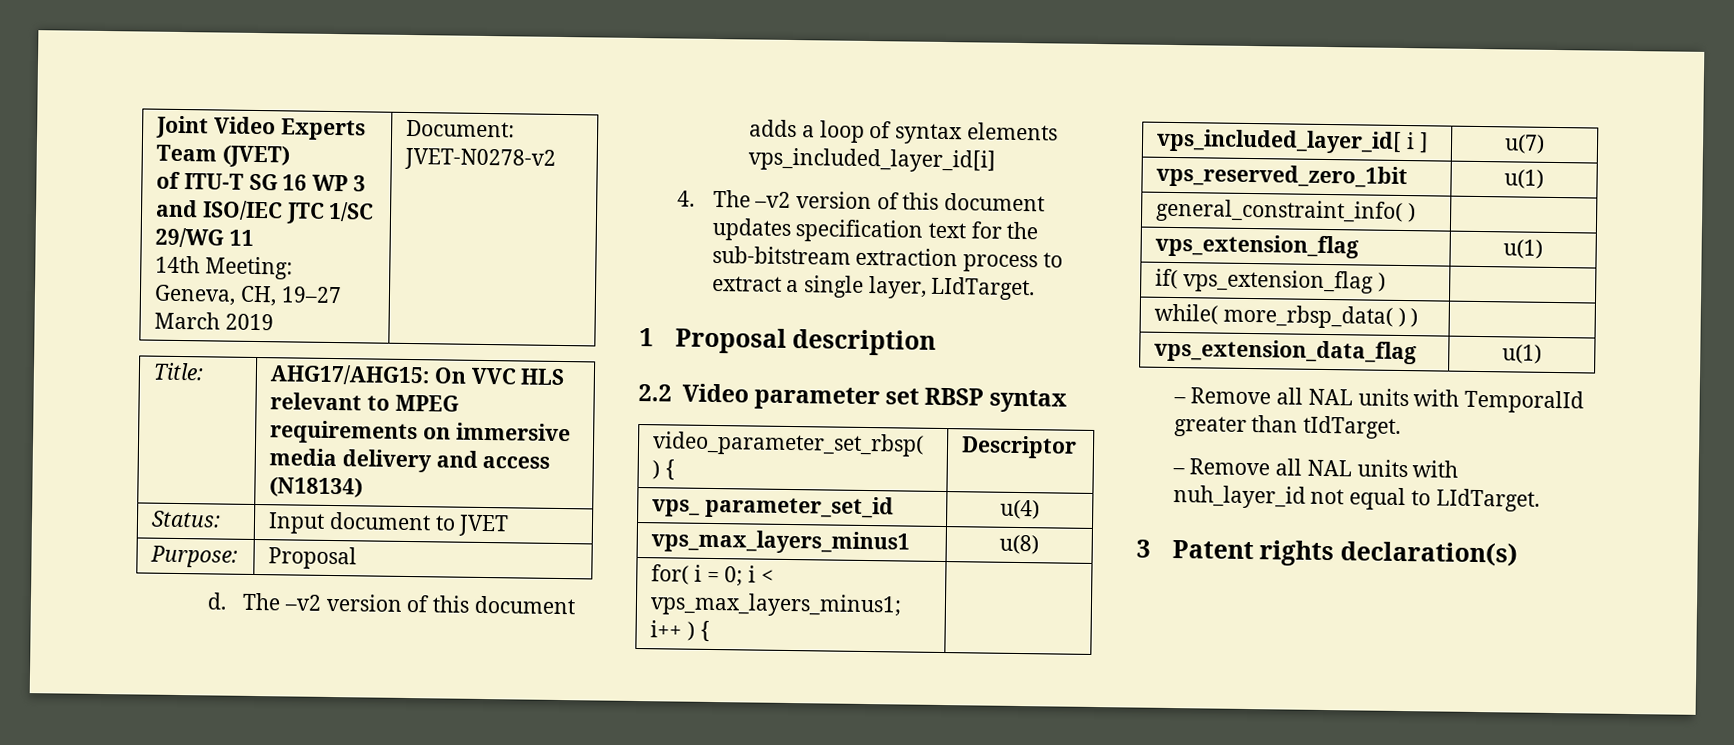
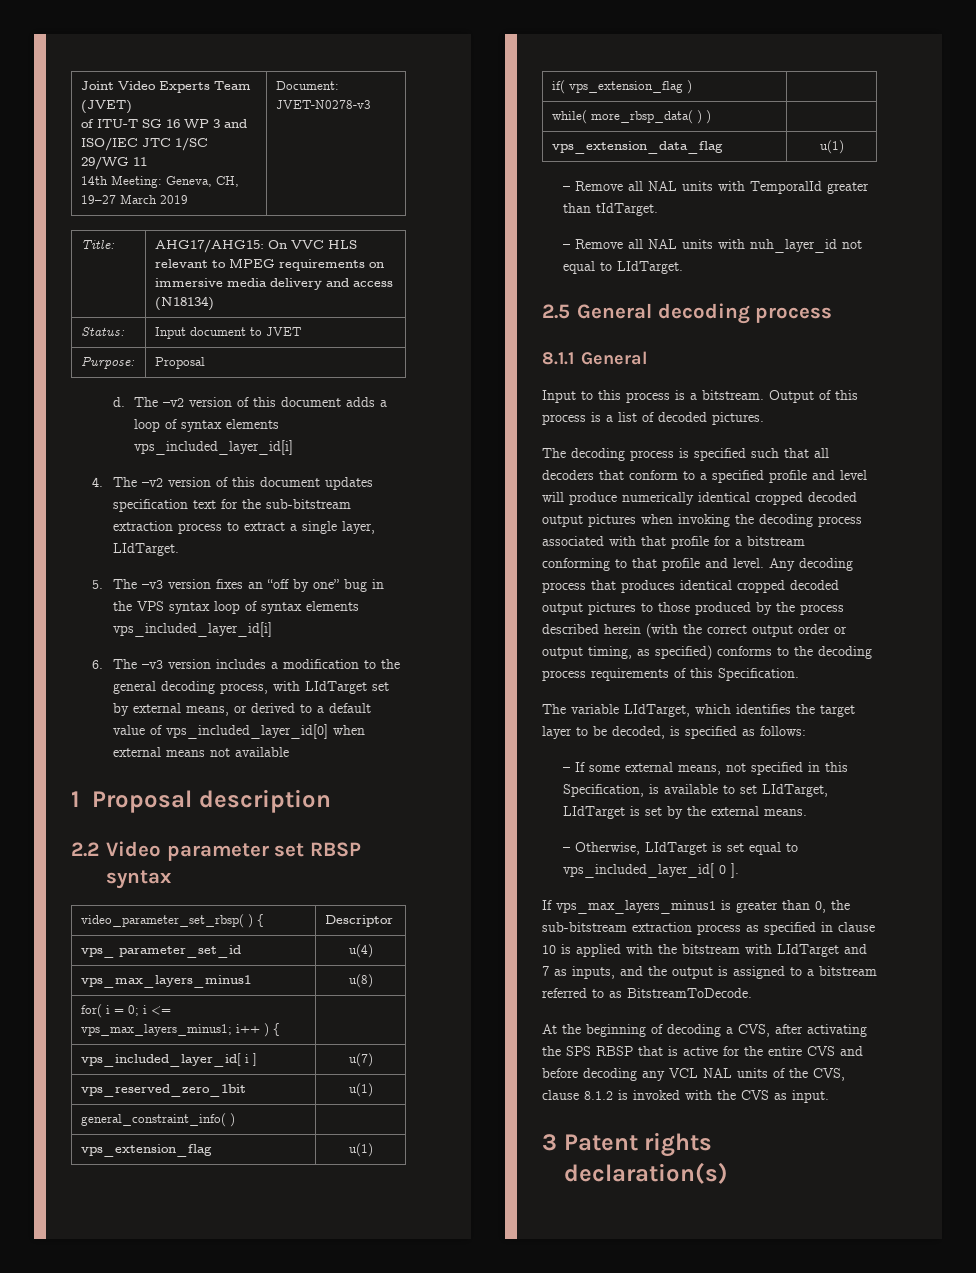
[404,147,557,171] JVET-N0278-v2 -> [276,100,372,109] JVET-N0278-v3
(1036, 288) none -> [92,579,385,592] [113,601,360,614] [113,622,273,637] [92,659,401,669] [113,681,390,694] [113,703,372,716] [113,724,366,739] [113,747,290,757] // 5. The –v3 version fixes an “off by one” bug in the VPS syntax loop of syntax elements vps_included_layer_id[i] // 6. The –v3 version includes a modification to the general decoding process, with LIdTarget set by external means, or derived to a default value of vps_included_layer_id[0] when external means not available
[760,569,774,583] < -> [151,1006,172,1015] <=
(1540, 500) none -> [542,303,833,324] [542,351,647,365] [542,390,858,403] [542,412,764,425] [542,448,829,461] [542,470,867,483] [542,492,857,505] [542,514,862,527] [542,536,805,549] [542,558,853,571] [542,580,839,593] [542,602,844,615] [542,623,847,638] [542,645,872,660] [542,668,799,681] [542,704,855,717] [542,726,806,739] [563,762,849,775] [563,784,829,797] [563,806,808,819] [563,842,799,855] [563,863,740,878] [542,900,850,914] [542,922,875,935] [542,944,867,957] [542,966,877,979] [542,988,752,998] [542,1024,867,1037] [542,1046,863,1056] [542,1068,845,1081] [542,1090,829,1103] // 2.5 General decoding process // 8.1.1 General // Input to this process is a bitstream. Output of this process is a list of decoded pictures. // The decoding process is specified such that all decoders that conform to a specified profile and level will produce numerically identical cropped decoded output pictures when invoking the decoding process associated with that profile for a bitstream conforming to that profile and level. Any decoding process that produces identical cropped decoded output pictures to those produced by the process described herein (with the correct output order or output timing, as specified) conforms to the decoding process requirements of this Specification. // The variable LIdTarget, which identifies the target layer to be decoded, is specified as follows: // – If some external means, not specified in this Specification, is available to set LIdTarget, LIdTarget is set by the external means. // – Otherwise, LIdTarget is set equal to vps_included_layer_id[ 0 ]. // If vps_max_layers_minus1 is greater than 0, the sub-bitstream extraction process as specified in clause 10 is applied with the bitstream with LIdTarget and 7 as inputs, and the output is assigned to a bitstream referred to as BitstreamToDecode. // At the beginning of decoding a CVS, after activating the SPS RBSP that is active for the entire CVS and before decoding any VCL NAL units of the CVS, clause 8.1.2 is invoked with the CVS as input.

